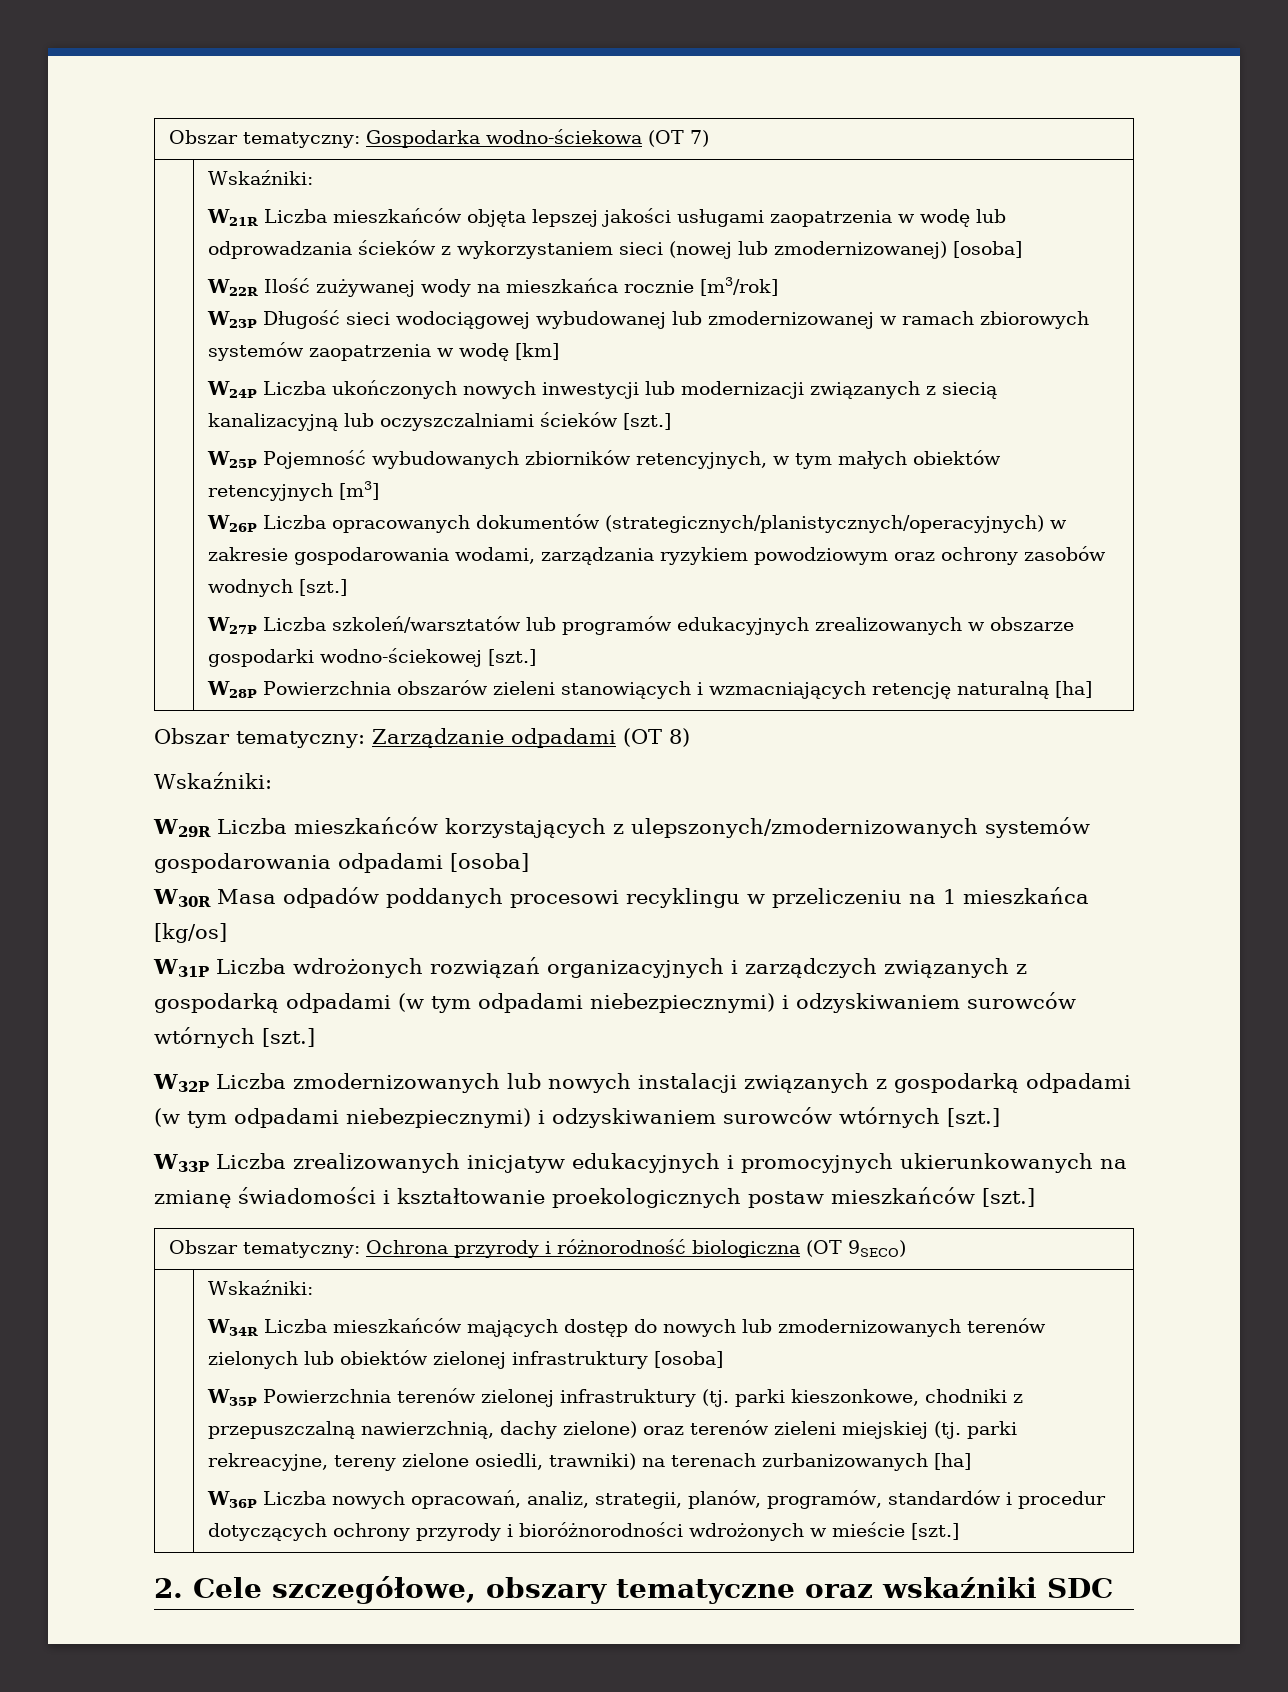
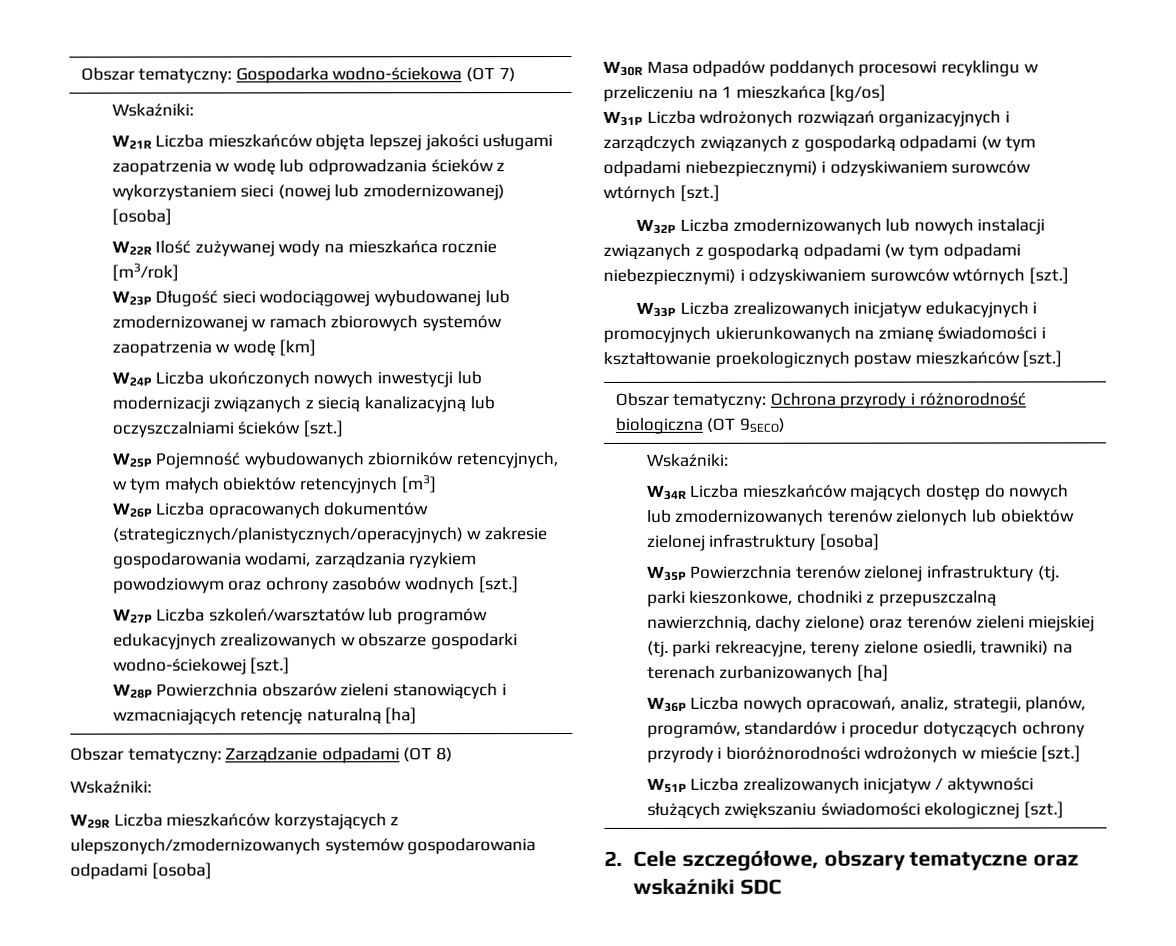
(959, 1531) none -> [646,777,1034,794] [646,801,1064,819] // W51P Liczba zrealizowanych inicjatyw / aktywności służących zwiększaniu świadomości ekologicznej [szt.]

